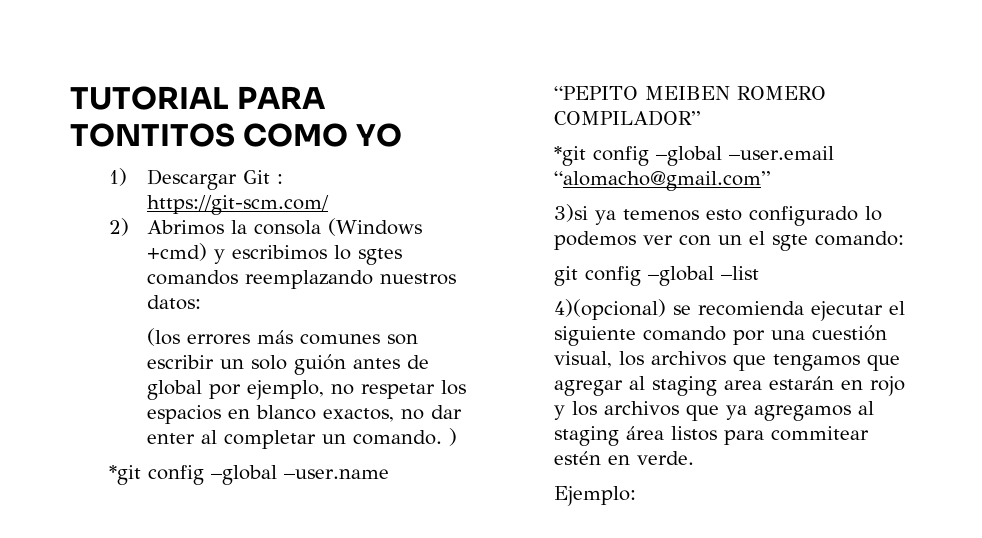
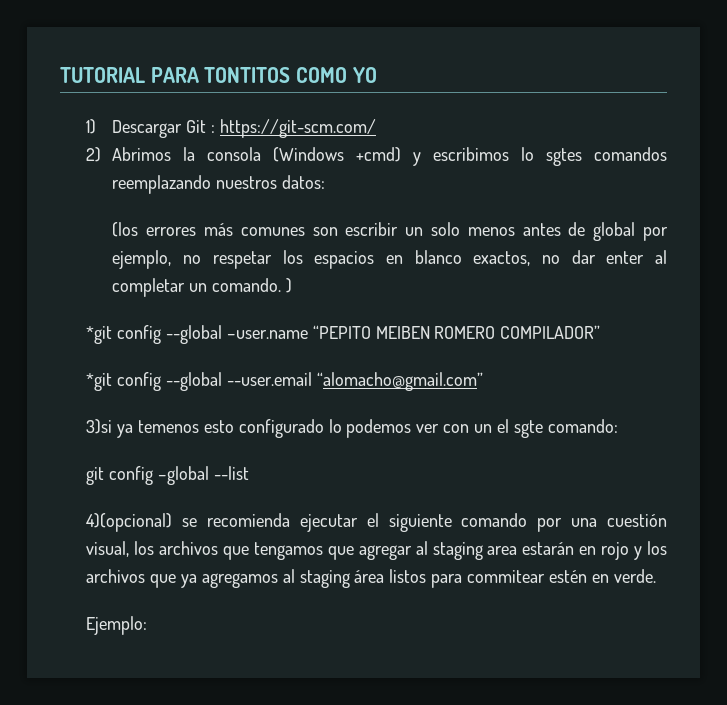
[294,354,347,375] guión -> [467,227,515,236] menos
[210,465,277,485] –global -> [165,325,222,344] --global
[655,146,834,166] –global –user.email -> [165,372,312,391] --global --user.email
[720,266,759,280] –list -> [213,466,249,480] --list

